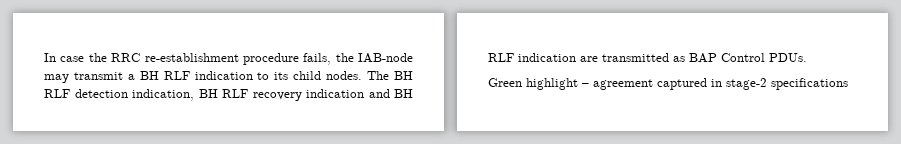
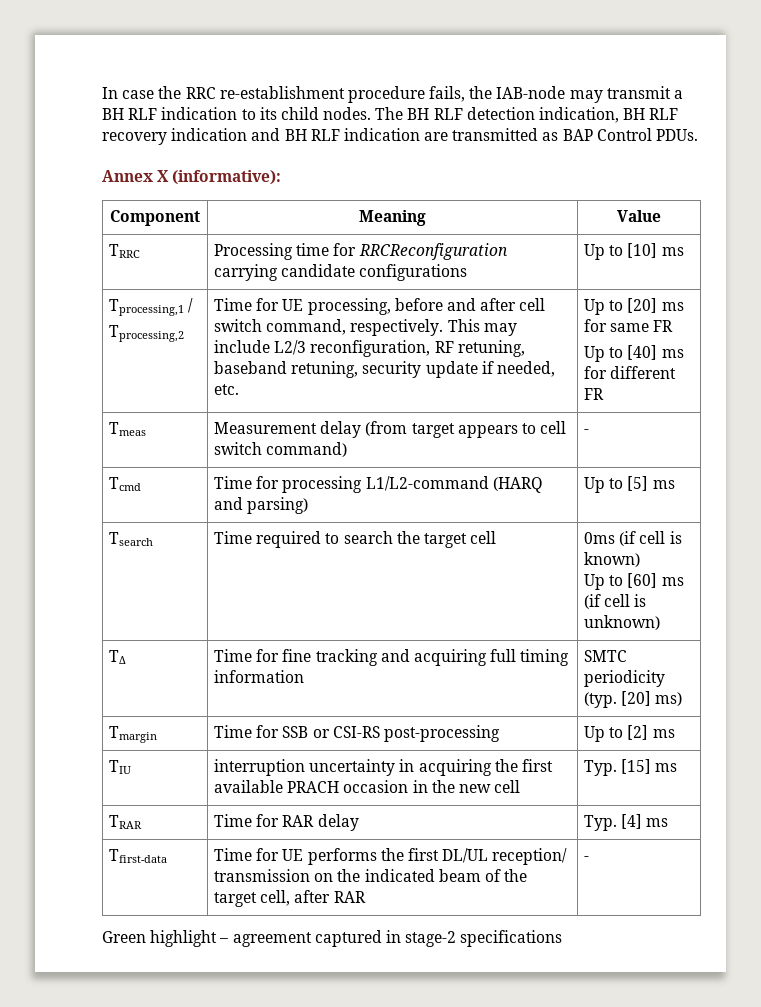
(807, 57) none -> [102,170,282,185] [110,210,200,226] [359,210,426,226] [617,210,661,222] [109,244,141,258] [214,243,508,260] [214,264,468,281] [584,243,684,260] [109,298,194,316] [109,325,185,342] [214,298,546,315] [214,319,517,336] [214,340,525,357] [214,361,555,378] [214,384,240,395] [584,298,684,315] [584,319,674,332] [584,345,684,362] [584,366,677,379] [584,388,605,400] [109,422,147,436] [214,421,567,438] [214,442,348,457] [584,429,590,434] [109,477,142,491] [214,476,543,493] [214,497,309,514] [584,476,675,493] [109,532,154,546] [214,531,497,548] [584,531,682,546] [584,552,641,567] [584,573,684,590] [584,594,647,609] [584,615,661,630] [109,650,127,664] [214,649,570,666] [214,670,305,683] [584,650,628,662] [584,670,666,687] [584,691,683,708] [109,726,158,743] [214,725,500,742] [584,725,675,742] [109,760,132,774] [214,759,553,776] [214,780,521,793] [584,759,678,776] [109,815,143,829] [214,814,359,831] [584,814,669,831] [109,849,168,863] [214,848,568,865] [214,869,528,882] [214,890,366,907] [584,856,590,861] // Annex X (informative): // Component | Meaning | Value // TRRC | Processing time for RRCReconfiguration carrying candidate configurations | Up to [10] ms // Tprocessing,1 / // Tprocessing,2 | Time for UE processing, before and after cell switch command, respectively. This may include L2/3 reconfiguration, RF retuning, baseband retuning, security update if needed, etc. | Up to [20] ms for same FR // Up to [40] ms for different FR // Tmeas | Measurement delay (from target appears to cell switch command) | - // Tcmd | Time for processing L1/L2-command (HARQ and parsing) | Up to [5] ms // Tsearch | Time required to search the target cell | 0ms (if cell is known) // Up to [60] ms (if cell is unknown) // TΔ | Time for fine tracking and acquiring full timing information | SMTC periodicity (typ. [20] ms) // Tmargin | Time for SSB or CSI-RS post-processing | Up to [2] ms // TIU | interruption uncertainty in acquiring the first available PRACH occasion in the new cell | Typ. [15] ms // TRAR | Time for RAR delay | Typ. [4] ms // Tfirst-data | Time for UE performs the first DL/UL reception/ transmission on the indicated beam of the target cell, after RAR | -

